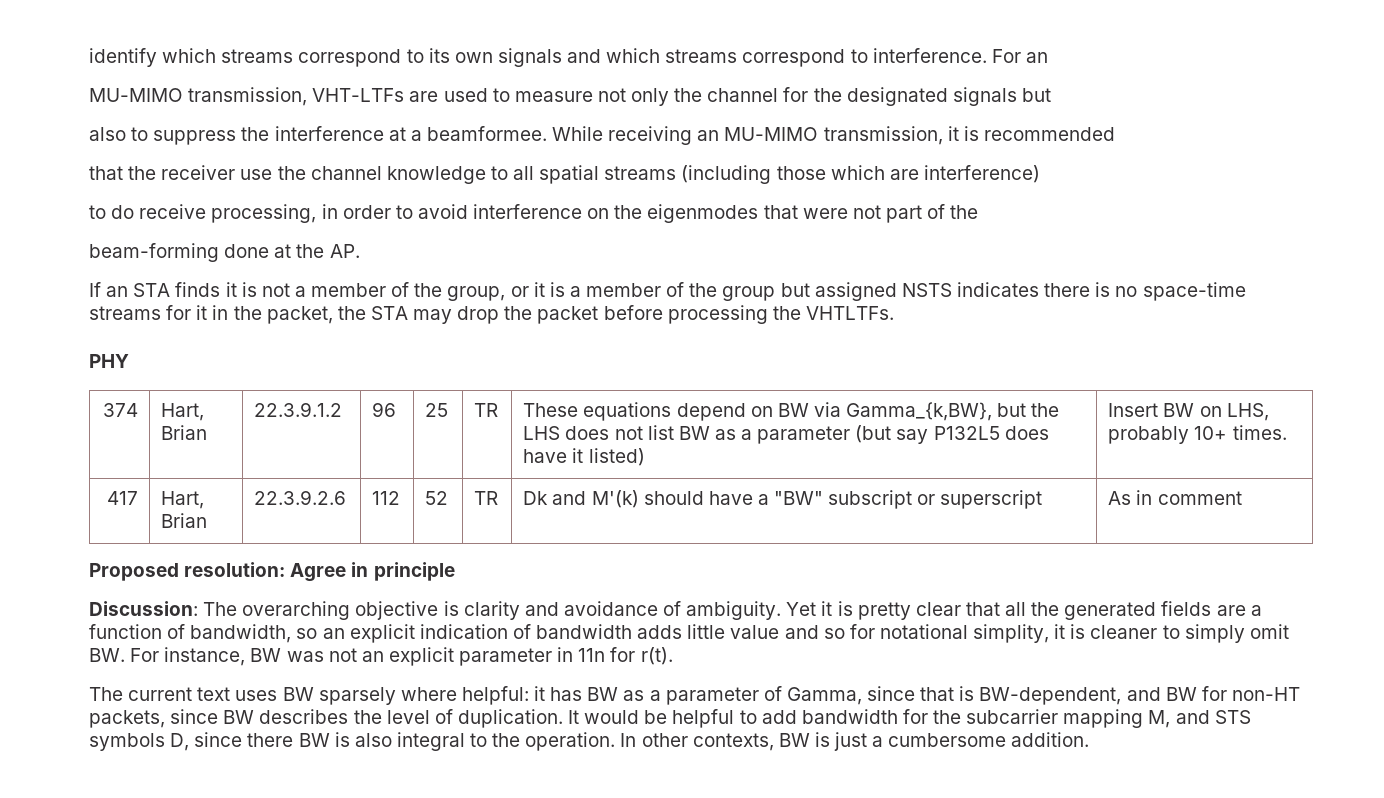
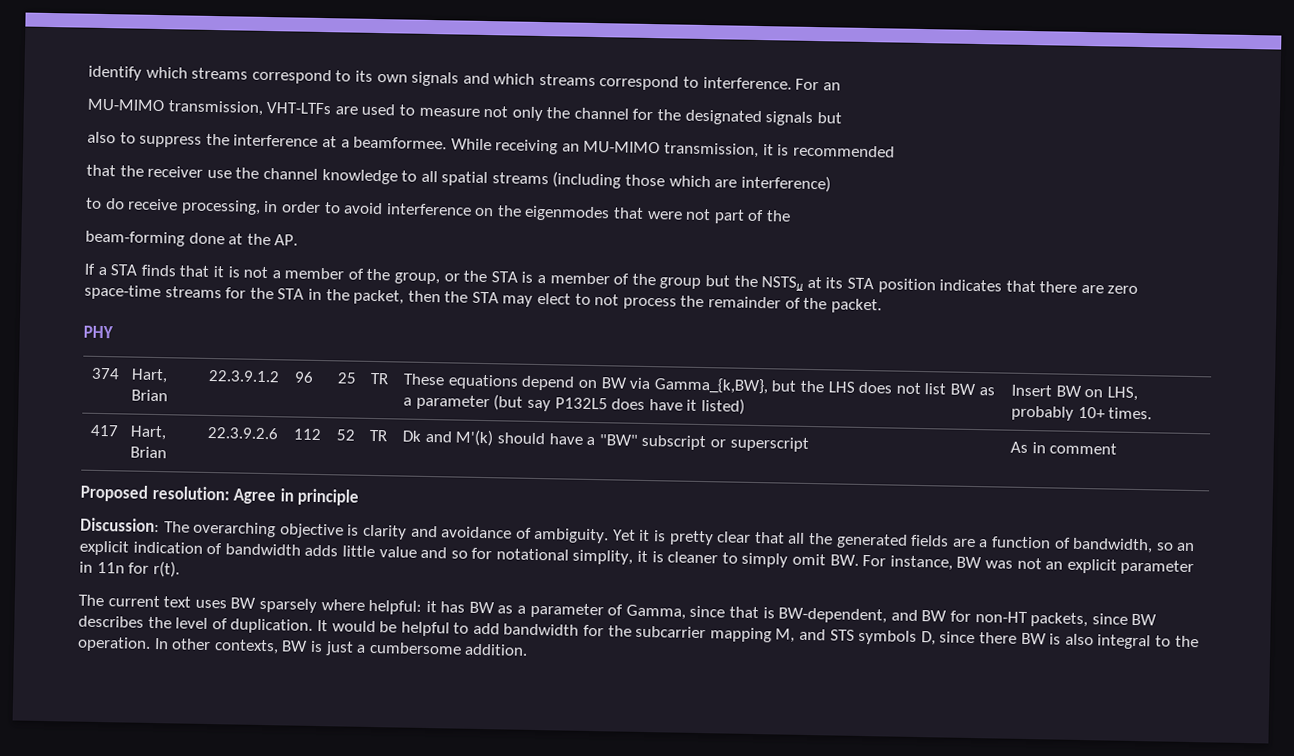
[106,286,129,297] an -> [97,266,107,276] a
(221, 289) none -> [179,265,210,277] that
[533,282,545,297] it -> [463,270,518,283] the STA
[814,282,1138,301] assigned NSTS indicates there is no -> [733,275,1139,294] the NSTSu at its STA position indicates that there are zero
[196,305,208,320] it -> [249,287,305,300] the STA
(333, 315) none -> [407,290,441,303] then
[457,305,894,324] drop the packet before processing the VHTLTFs. -> [537,292,882,314] elect to not process the remainder of the packet.

